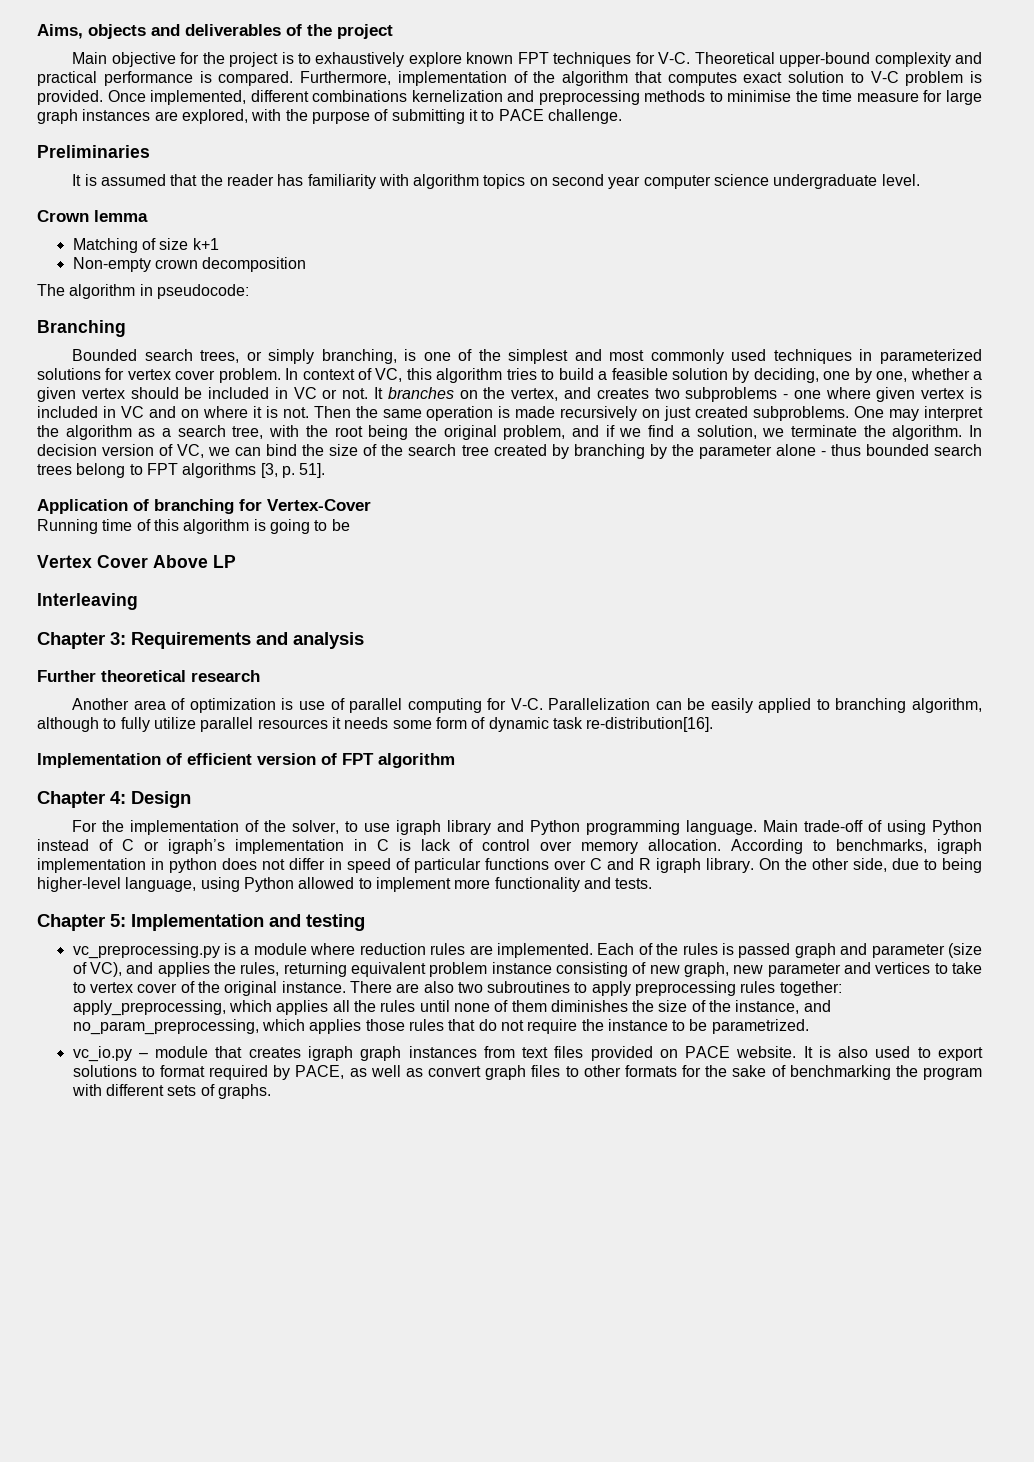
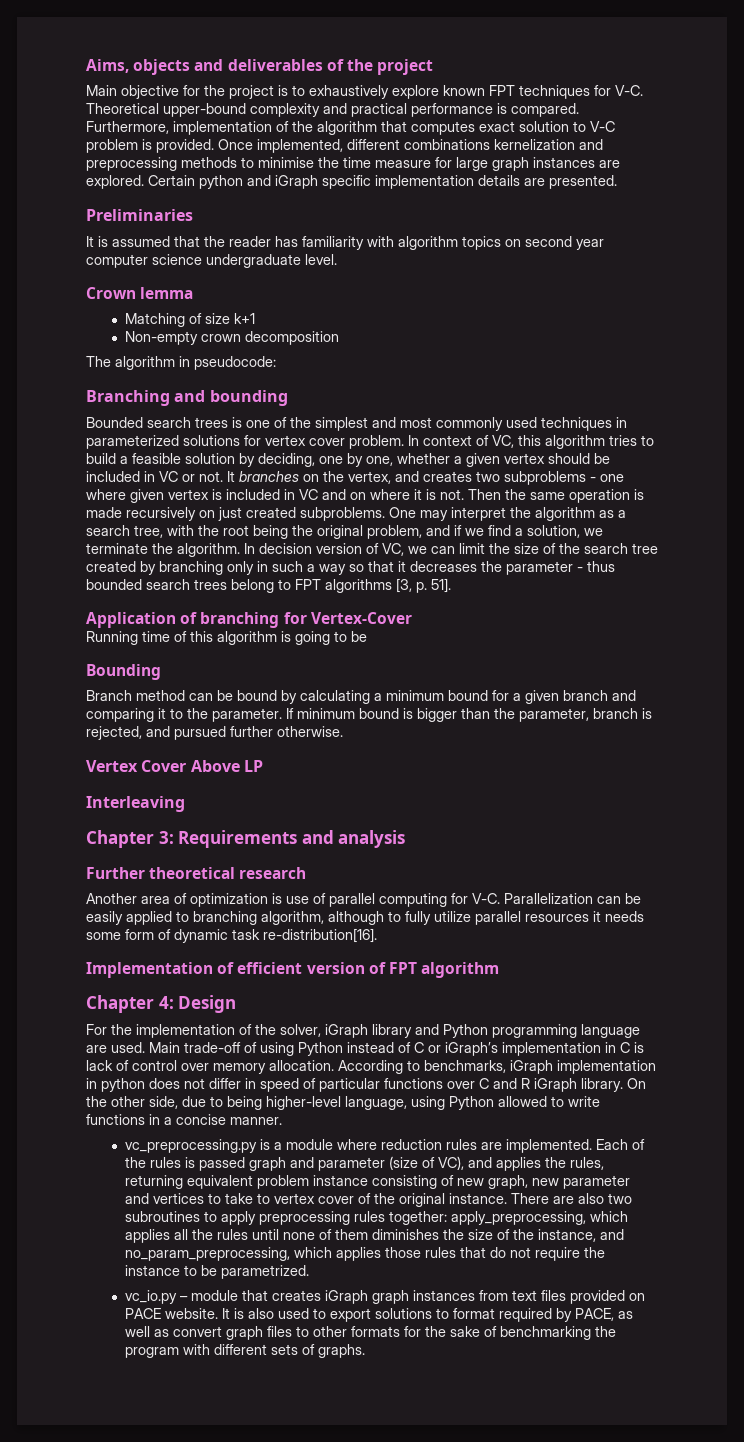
[181,109,622,124] explored, with the purpose of submitting it to PACE challenge. -> [86,175,617,189] explored. Certain python and iGraph specific implementation details are presented.
(126, 328) none -> [174,390,288,406] and bounding
[200,349,397,364] trees, or simply branching, -> [195,417,228,428] trees
[266,444,298,456] bind -> [459,543,485,554] limit
[649,444,667,459] by -> [227,561,477,575] only in such a way so that it decreases
[775,444,816,456] alone -> (573, 568) none
(350, 525) none -> [86,664,161,680] [86,690,636,704] [86,708,652,722] [86,726,343,740] // Bounding // Branch method can be bound by calculating a minimum bound for a given branch and comparing it to the parameter. If minimum bound is bigger than the parameter, branch is rejected, and pursued further otherwise.
[345,820,442,835] to use igraph -> [325,1024,368,1038] iGraph
[686,820,758,835] language. -> [581,1024,640,1038] [86,1042,145,1053] language are used.
[167,839,225,854] igraph’s -> [445,1042,498,1056] iGraph’s
[937,839,983,854] igraph -> [510,1060,553,1074] iGraph
[656,858,701,873] igraph -> [534,1078,577,1092] iGraph
[375,877,653,892] [37,914,365,931] implement more functionality and tests. // Chapter 5: Implementation and testing -> [568,1096,600,1107] [86,1114,282,1125] write functions in a concise manner.
[307,1046,353,1061] igraph -> [325,1290,369,1304] iGraph

